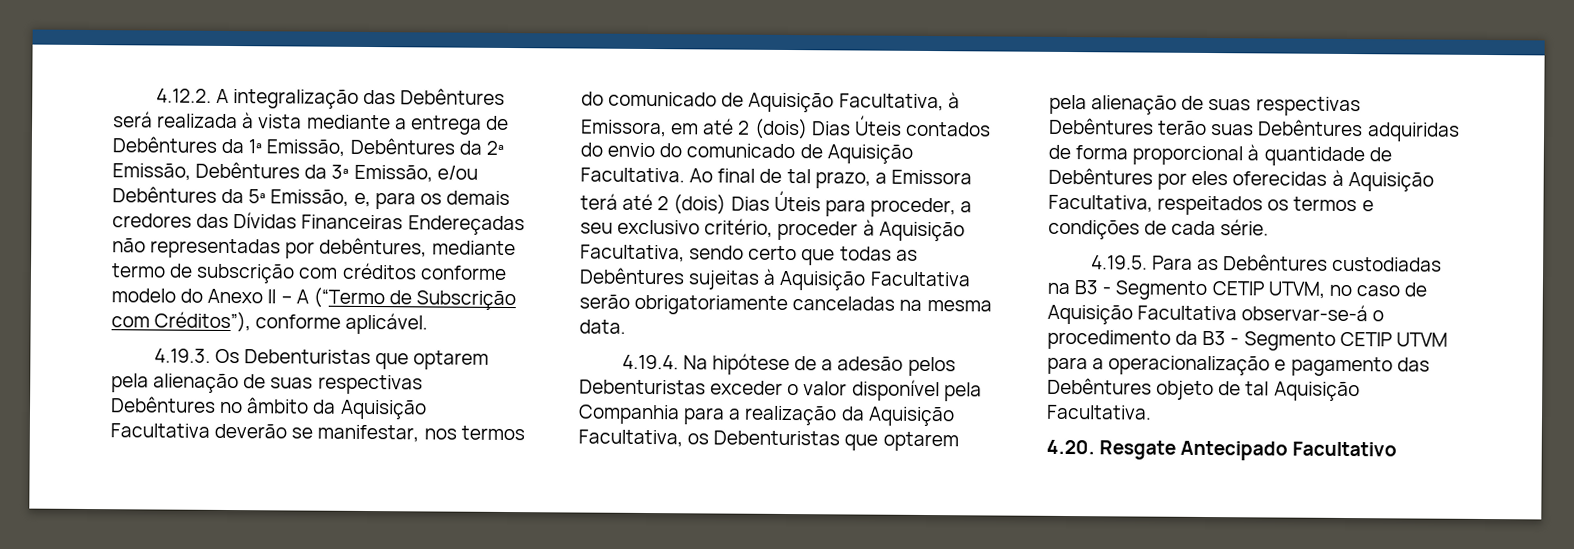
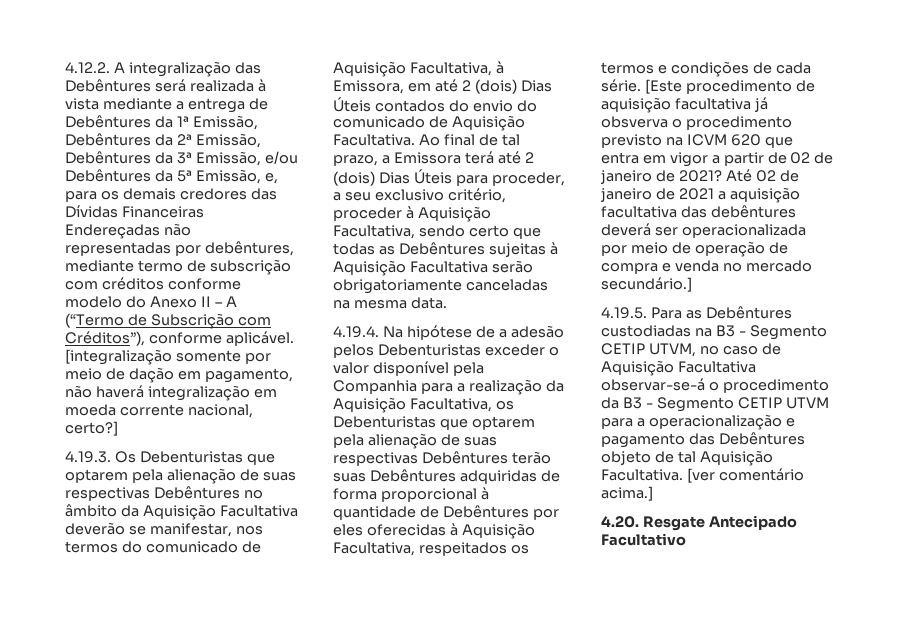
(429, 323) none -> [65,349,271,365] [65,367,293,383] [65,385,277,401] [65,404,253,418] [65,421,118,436] [integralização somente por meio de dação em pagamento, não haverá integralização em moeda corrente nacional, certo?]
(1270, 227) none -> [644,79,815,94] [601,97,768,113] [601,116,792,130] [601,134,793,148] [601,152,834,167] [600,169,799,184] [600,187,800,203] [601,205,796,218] [601,223,806,238] [601,241,788,257] [601,260,812,274] [601,277,692,292] [Este procedimento de aquisição facultativa já obsverva o procedimento previsto na ICVM 620 que entra em vigor a partir de 02 de janeiro de 2021? Até 02 de janeiro de 2021 a aquisição facultativa das debêntures deverá ser operacionalizada por meio de operação de compra e venda no mercado secundário.]
(1152, 412) none -> [686,468,804,483] [601,486,653,501] [ver comentário acima.]

